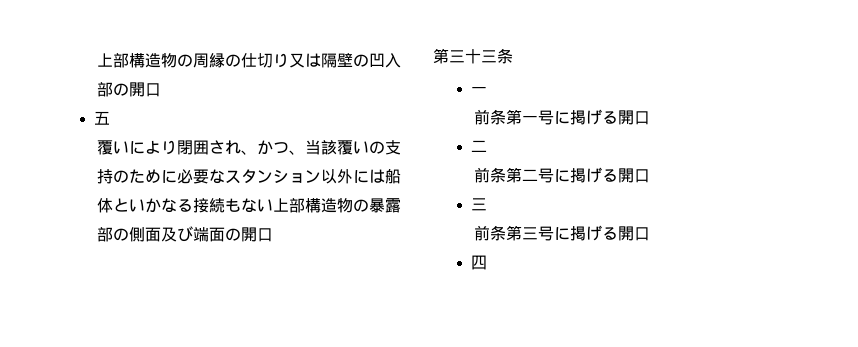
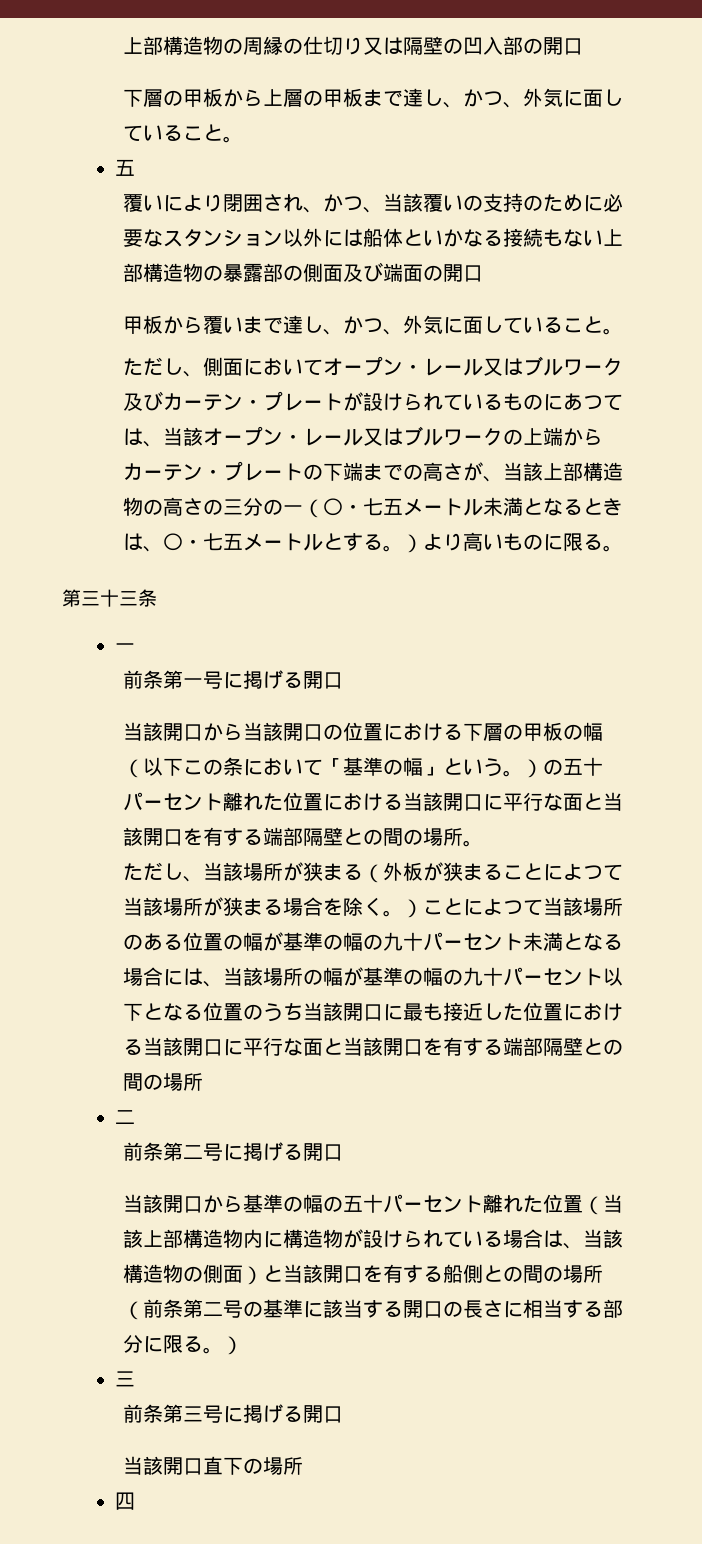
(161, 90) none -> [123,88,624,108] [123,124,244,143] // 下層の甲板から上層の甲板まで達し、かつ、外気に面していること。
(273, 235) none -> [123,315,624,335] [123,356,624,377] [123,391,624,411] [123,426,604,447] [123,461,624,482] [123,497,624,518] [123,532,624,553] // 甲板から覆いまで達し、かつ、外気に面していること。 // ただし、側面においてオープン・レール又はブルワーク及びカーテン・プレートが設けられているものにあつては、当該オープン・レール又はブルワークの上端からカーテン・プレートの下端までの高さが、当該上部構造物の高さの三分の一（〇・七五メートル未満となるときは、〇・七五メートルとする。）より高いものに限る。
(650, 118) none -> [123,722,604,741] [123,757,604,778] [123,792,624,811] [123,827,484,847] [123,862,624,883] [123,897,624,918] [123,932,624,951] [123,967,624,987] [123,1002,624,1022] [123,1037,624,1056] [123,1073,204,1091] // 当該開口から当該開口の位置における下層の甲板の幅（以下この条において「基準の幅」という。）の五十パーセント離れた位置における当該開口に平行な面と当該開口を有する端部隔壁との間の場所。 // ただし、当該場所が狭まる（外板が狭まることによつて当該場所が狭まる場合を除く。）ことによつて当該場所のある位置の幅が基準の幅の九十パーセント未満となる場合には、当該場所の幅が基準の幅の九十パーセント以下となる位置のうち当該開口に最も接近した位置における当該開口に平行な面と当該開口を有する端部隔壁との間の場所
(650, 176) none -> [123,1194,624,1215] [123,1229,624,1249] [123,1264,604,1285] [123,1299,624,1320] [123,1334,244,1355] // 当該開口から基準の幅の五十パーセント離れた位置（当該上部構造物内に構造物が設けられている場合は、当該構造物の側面）と当該開口を有する船側との間の場所（前条第二号の基準に該当する開口の長さに相当する部分に限る。）
(650, 234) none -> [123,1456,304,1475] // 当該開口直下の場所

